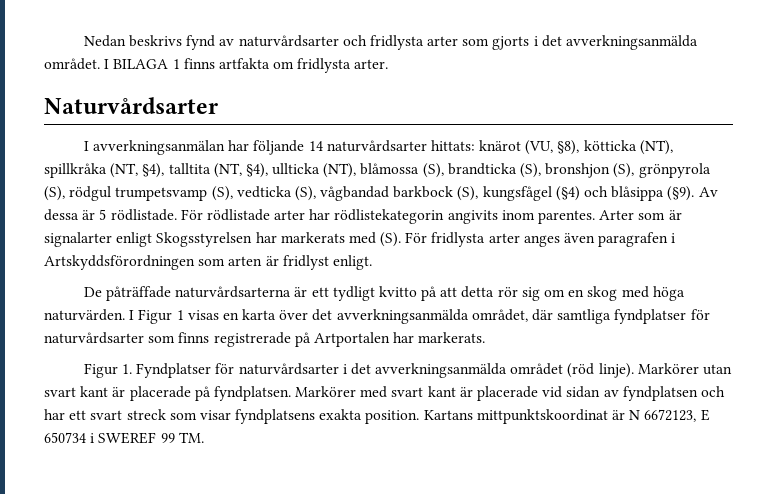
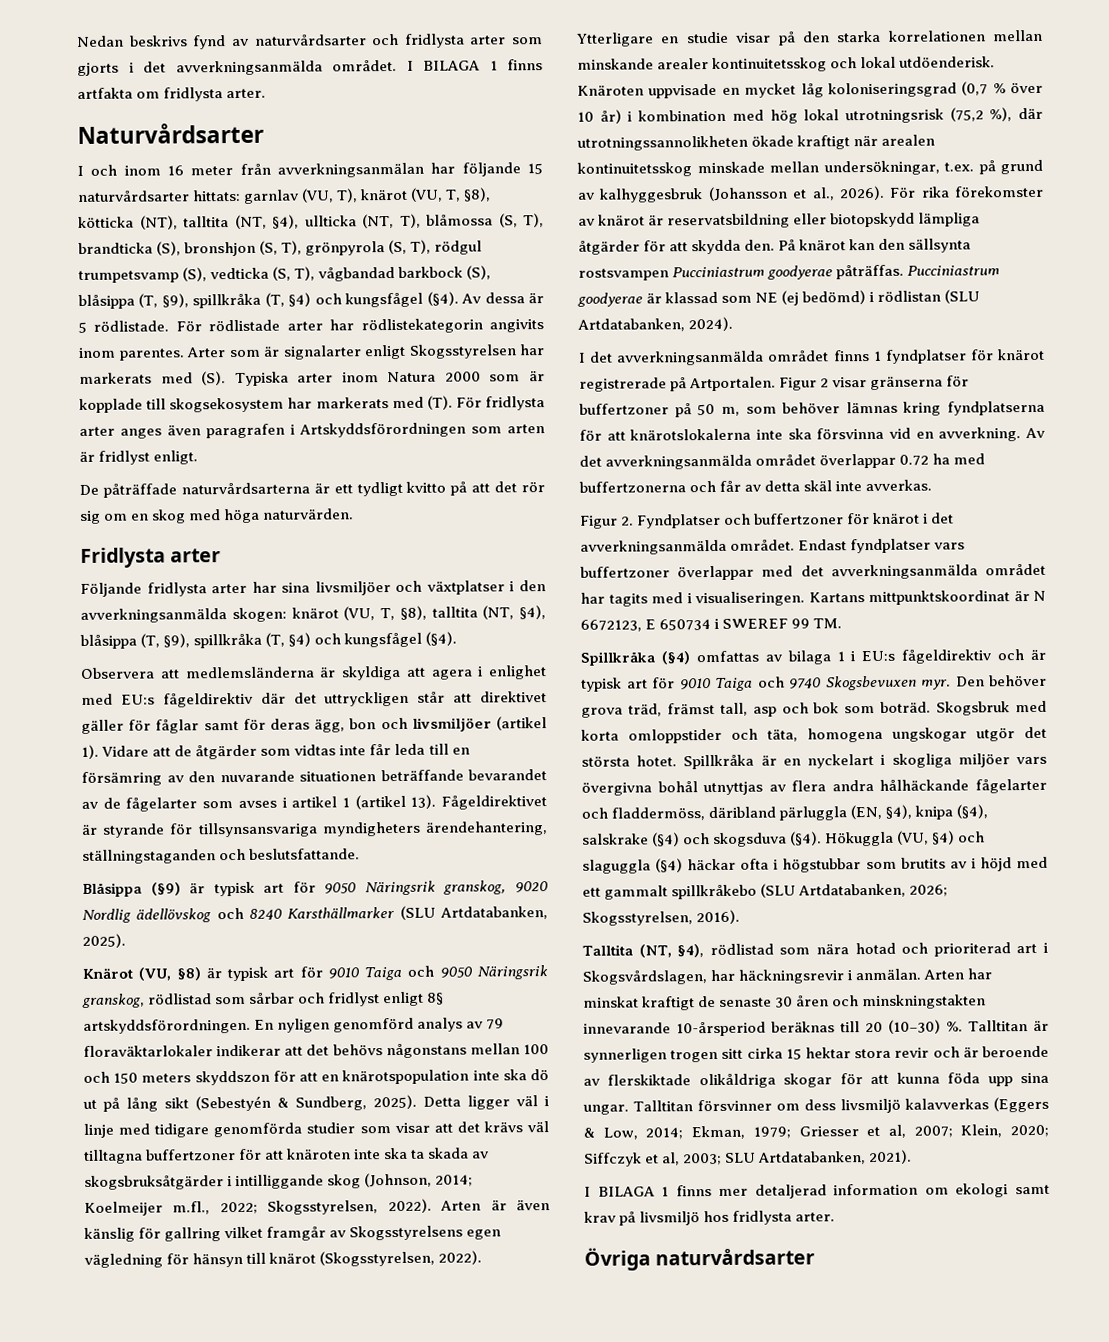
(89, 146) none -> [90,163,271,176] och inom 16 meter från
[308,141,323,151] 14 -> [527,163,543,175] 15
[479,140,554,155] knärot (VU, -> [243,187,462,204] garnlav (VU, T), knärot (VU, T,
[44,163,165,178] spillkråka (NT, §4), -> (178, 222) none
[323,163,711,178] [44,186,65,201] (NT), blåmossa (S), brandticka (S), bronshjon (S), grönpyrola (S), -> [362,213,544,229] [78,239,432,257] (NT, T), blåmossa (S, T), brandticka (S), bronshjon (S, T), grönpyrola (S, T),
[294,186,316,201] (S), -> [272,266,316,281] (S, T),
[482,186,695,201] kungsfågel (§4) och blåsippa (§9). -> [78,291,459,309] blåsippa (T, §9), spillkråka (T, §4) och kungsfågel (§4).
(402, 239) none -> [234,370,545,387] [79,395,453,413] Typiska arter inom Natura 2000 som är kopplade till skogsekosystem har markerats med (T).
[461,286,495,298] detta -> [494,481,518,493] det
[129,309,710,324] [44,332,486,347] [83,363,733,378] [44,386,725,401] [44,409,420,424] I Figur 1 visas en karta över det avverkningsanmälda området, där samtliga fyndplatser för naturvårdsarter som finns registrerade på Artportalen har markerats. // Figur 1. Fyndplatser för naturvårdsarter i det avverkningsanmälda området (röd linje). Markörer utan svart kant är placerade på fyndplatsen. Markörer med svart kant är placerade vid sidan av fyndplatsen och har ett svart streck som visar fyndplatsens exakta position. -> [80,547,222,568] [80,580,546,597] [80,605,546,623] [80,631,458,649] [80,665,547,681] [81,691,547,708] [81,716,547,734] [81,743,470,760] [81,769,547,786] [81,794,547,812] [81,821,548,838] [82,848,361,864] [82,880,548,897] [82,905,548,923] [82,933,126,948] [82,965,548,982] [82,991,445,1008] [83,1017,505,1034] [83,1043,549,1059] [83,1069,549,1086] [83,1094,549,1112] [83,1121,550,1138] [84,1147,491,1164] [84,1172,474,1190] [84,1198,551,1216] [84,1225,502,1242] [84,1250,483,1268] [576,29,1043,47] [577,56,996,72] [577,81,1043,99] [577,107,1043,124] [577,134,936,151] [577,159,1043,177] [577,185,1044,203] [578,212,981,229] [578,238,972,255] [578,264,1001,281] [577,289,981,307] [577,316,734,332] [579,348,1045,366] [579,375,970,392] [579,400,1045,418] [579,427,1046,442] [579,453,986,470] [579,479,933,493] [580,512,955,529] [580,538,966,555] [580,563,1046,581] [580,591,805,607] // Fridlysta arter // Följande fridlysta arter har sina livsmiljöer och växtplatser i den avverkningsanmälda skogen: knärot (VU, T, §8), talltita (NT, §4), blåsippa (T, §9), spillkråka (T, §4) och kungsfågel (§4). // Observera att medlemsländerna är skyldiga att agera i enlighet med EU:s fågeldirektiv där det uttryckligen står att direktivet gäller för fåglar samt för deras ägg, bon och livsmiljöer (artikel 1). Vidare att de åtgärder som vidtas inte får leda till en försämring av den nuvarande situationen beträffande bevarandet av de fågelarter som avses i artikel 1 (artikel 13). Fågeldirektivet är styrande för tillsynsansvariga myndigheters ärendehantering, ställningstaganden och beslutsfattande. // Blåsippa (§9) är typisk art för 9050 Näringsrik granskog, 9020 Nordlig ädellövskog och 8240 Karsthällmarker (SLU Artdatabanken, 2025). // Knärot (VU, §8) är typisk art för 9010 Taiga och 9050 Näringsrik granskog, rödlistad som sårbar och fridlyst enligt 8§ artskyddsförordningen. En nyligen genomförd analys av 79 floraväktarlokaler indikerar att det behövs någonstans mellan 100 och 150 meters skyddszon för att en knärotspopulation inte ska dö ut på lång sikt (Sebestyén & Sundberg, 2025). Detta ligger väl i linje med tidigare genomförda studier som visar att det krävs väl tilltagna buffertzoner för att knäroten inte ska ta skada av skogsbruksåtgärder i intilliggande skog (Johnson, 2014; Koelmeijer m.fl., 2022; Skogsstyrelsen, 2022). Arten är även känslig för gallring vilket framgår av Skogsstyrelsens egen vägledning för hänsyn till knärot (Skogsstyrelsen, 2022). Ytterligare en studie visar på den starka korrelationen mellan minskande arealer kontinuitetsskog och lokal utdöenderisk. Knäroten uppvisade en mycket låg koloniseringsgrad (0,7 % över 10 år) i kombination med hög lokal utrotningsrisk (75,2 %), där utrotningssannolikheten ökade kraftigt när arealen kontinuitetsskog minskade mellan undersökningar, t.ex. på grund av kalhyggesbruk (Johansson et al., 2026). För rika förekomster av knärot är reservatsbildning eller biotopskydd lämpliga åtgärder för att skydda den. På knärot kan den sällsynta rostsvampen Pucciniastrum goodyerae påträffas. Pucciniastrum goodyerae är klassad som NE (ej bedömd) i rödlistan (SLU Artdatabanken, 2024). // I det avverkningsanmälda området finns 1 fyndplatser för knärot registrerade på Artportalen. Figur 2 visar gränserna för buffertzoner på 50 m, som behöver lämnas kring fyndplatserna för att knärotslokalerna inte ska försvinna vid en avverkning. Av det avverkningsanmälda området överlappar 0.72 ha med buffertzonerna och får av detta skäl inte avverkas. // Figur 2. Fyndplatser och buffertzoner för knärot i det avverkningsanmälda området. Endast fyndplatser vars buffertzoner överlappar med det avverkningsanmälda området har tagits med i visualiseringen.
(204, 437) none -> [580,648,1046,666] [581,674,1047,692] [581,700,1047,718] [581,726,1047,744] [581,753,1047,770] [581,778,1047,796] [581,804,989,821] [582,830,986,848] [582,856,1049,874] [582,883,949,900] [582,909,741,926] [582,942,1048,958] [582,968,993,985] [583,994,987,1011] [583,1019,1049,1037] [583,1045,1049,1063] [583,1072,1049,1089] [583,1096,1049,1115] [583,1124,1049,1140] [584,1149,913,1167] [584,1183,1050,1199] [584,1210,836,1226] [584,1247,816,1271] // Spillkråka (§4) omfattas av bilaga 1 i EU:s fågeldirektiv och är typisk art för 9010 Taiga och 9740 Skogsbevuxen myr. Den behöver grova träd, främst tall, asp och bok som boträd. Skogsbruk med korta omloppstider och täta, homogena ungskogar utgör det största hotet. Spillkråka är en nyckelart i skogliga miljöer vars övergivna bohål utnyttjas av flera andra hålhäckande fågelarter och fladdermöss, däribland pärluggla (EN, §4), knipa (§4), salskrake (§4) och skogsduva (§4). Hökuggla (VU, §4) och slaguggla (§4) häckar ofta i högstubbar som brutits av i höjd med ett gammalt spillkråkebo (SLU Artdatabanken, 2026; Skogsstyrelsen, 2016). // Talltita (NT, §4), rödlistad som nära hotad och prioriterad art i Skogsvårdslagen, har häckningsrevir i anmälan. Arten har minskat kraftigt de senaste 30 åren och minskningstakten innevarande 10-årsperiod beräknas till 20 (10–30) %. Talltitan är synnerligen trogen sitt cirka 15 hektar stora revir och är beroende av flerskiktade olikåldriga skogar för att kunna föda upp sina ungar. Talltitan försvinner om dess livsmiljö kalavverkas (Eggers & Low, 2014; Ekman, 1979; Griesser et al, 2007; Klein, 2020; Siffczyk et al, 2003; SLU Artdatabanken, 2021). // I BILAGA 1 finns mer detaljerad information om ekologi samt krav på livsmiljö hos fridlysta arter. // Övriga naturvårdsarter

